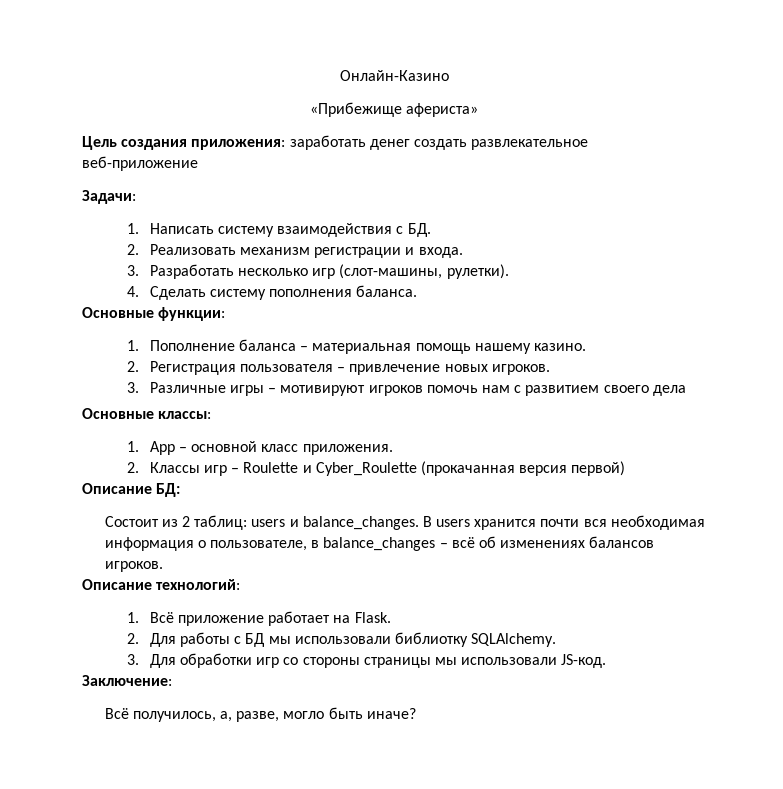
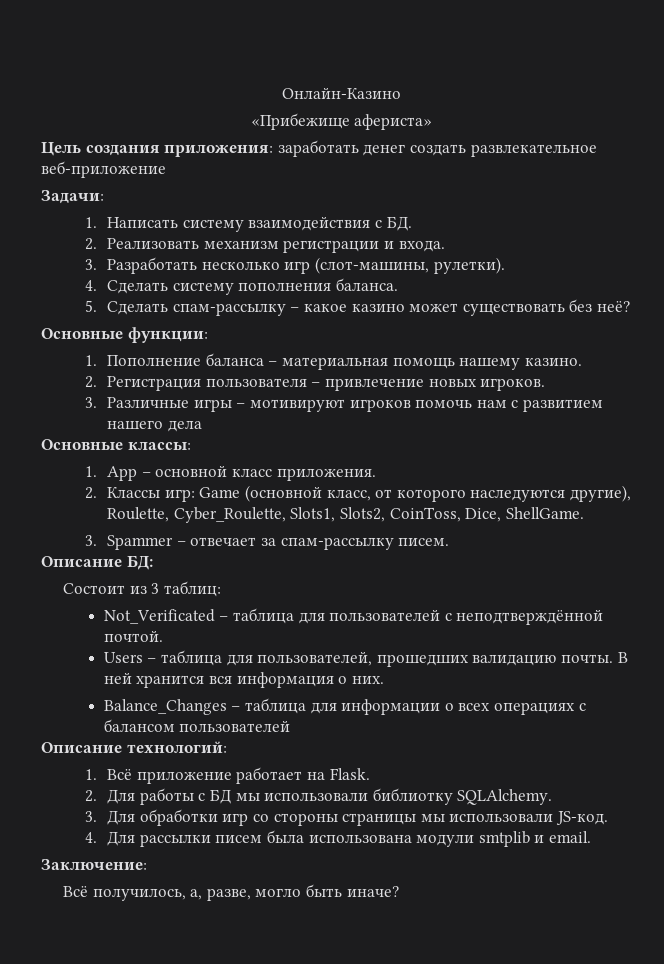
(418, 291) none -> [85,299,630,316] // 5. Сделать спам-рассылку – какое казино может существовать без неё?
[603,385,649,393] своего -> [107,420,164,430] нашего
[204,461,626,476] игр – Roulette и Cyber_Roulette (прокачанная версия первой) -> [164,485,631,502] [107,507,584,523] [85,535,450,550] игр: Game (основной класс, от которого наследуются другие), Roulette, Cyber_Roulette, Slots1, Slots2, CoinToss, Dice, ShellGame. // 3. Spammer – отвечает за спам-рассылку писем.
[181,516,190,527] 2 -> [151,583,160,594] 3
[251,515,705,530] [104,536,655,551] [104,561,163,572] users и balance_changes. В users хранится почти вся необходимая информация о пользователе, в balance_changes – всё об изменениях балансов игроков. -> [103,608,604,625] [103,630,163,642] [103,650,628,667] [103,672,384,688] [103,698,586,715] [103,719,291,732] // Not_Verificated – таблица для пользователей с неподтверждённой почтой. // Users – таблица для пользователей, прошедших валидацию почты. В ней хранится вся информация о них. // Balance_Changes – таблица для информации о всех операциях с балансом пользователей
(607, 661) none -> [85,830,591,847] // 4. Для рассылки писем была использована модули smtplib и email.

